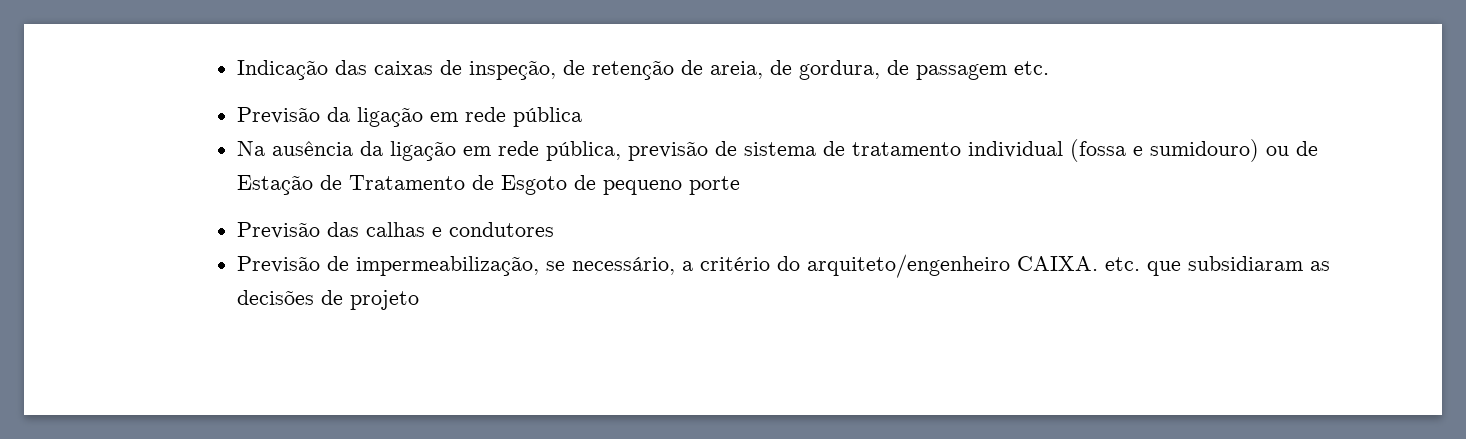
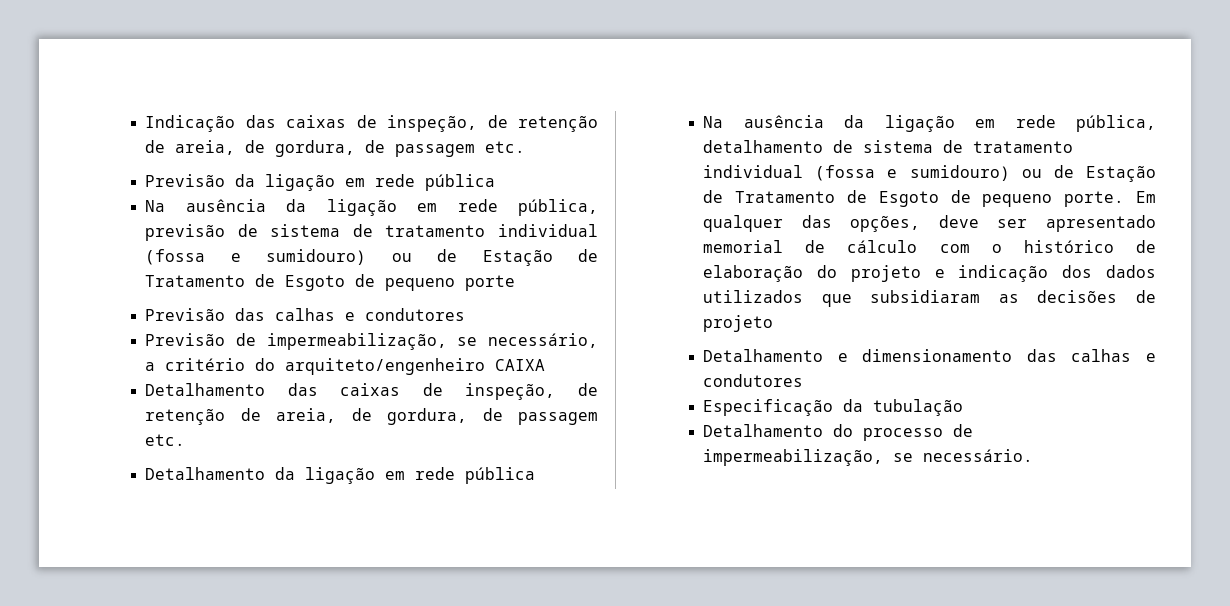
[1017,256,1141,271] CAIXA. etc. -> [495,359,546,371] [145,383,598,400] [145,408,598,425] [145,434,186,446] [145,467,536,484] [703,115,1156,132] [703,140,1074,153] [703,165,1156,182] [703,190,1156,207] [703,215,1156,232] [703,240,1156,253] [703,265,1156,282] [703,290,804,303] CAIXA // Detalhamento das caixas de inspeção, de retenção de areia, de gordura, de passagem etc. // Detalhamento da ligação em rede pública // Na ausência da ligação em rede pública, detalhamento de sistema de tratamento individual (fossa e sumidouro) ou de Estação de Tratamento de Esgoto de pequeno porte. Em qualquer das opções, deve ser apresentado memorial de cálculo com o histórico de elaboração do projeto e indicação dos dados utilizados
(420, 300) none -> [703,349,1156,362] [703,374,804,387] [703,399,964,416] [703,424,974,441] [703,449,1034,466] // Detalhamento e dimensionamento das calhas e condutores // Especificação da tubulação // Detalhamento do processo de impermeabilização, se necessário.

